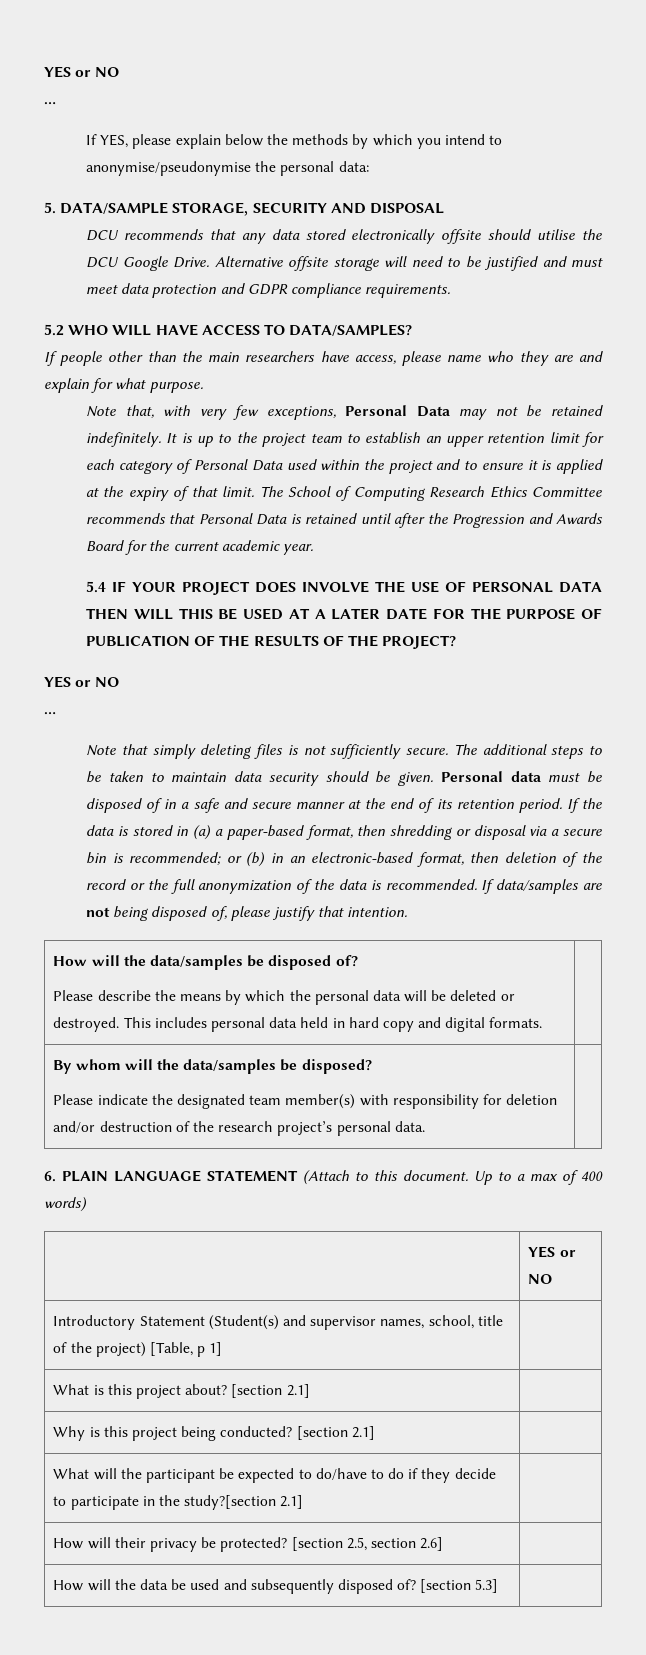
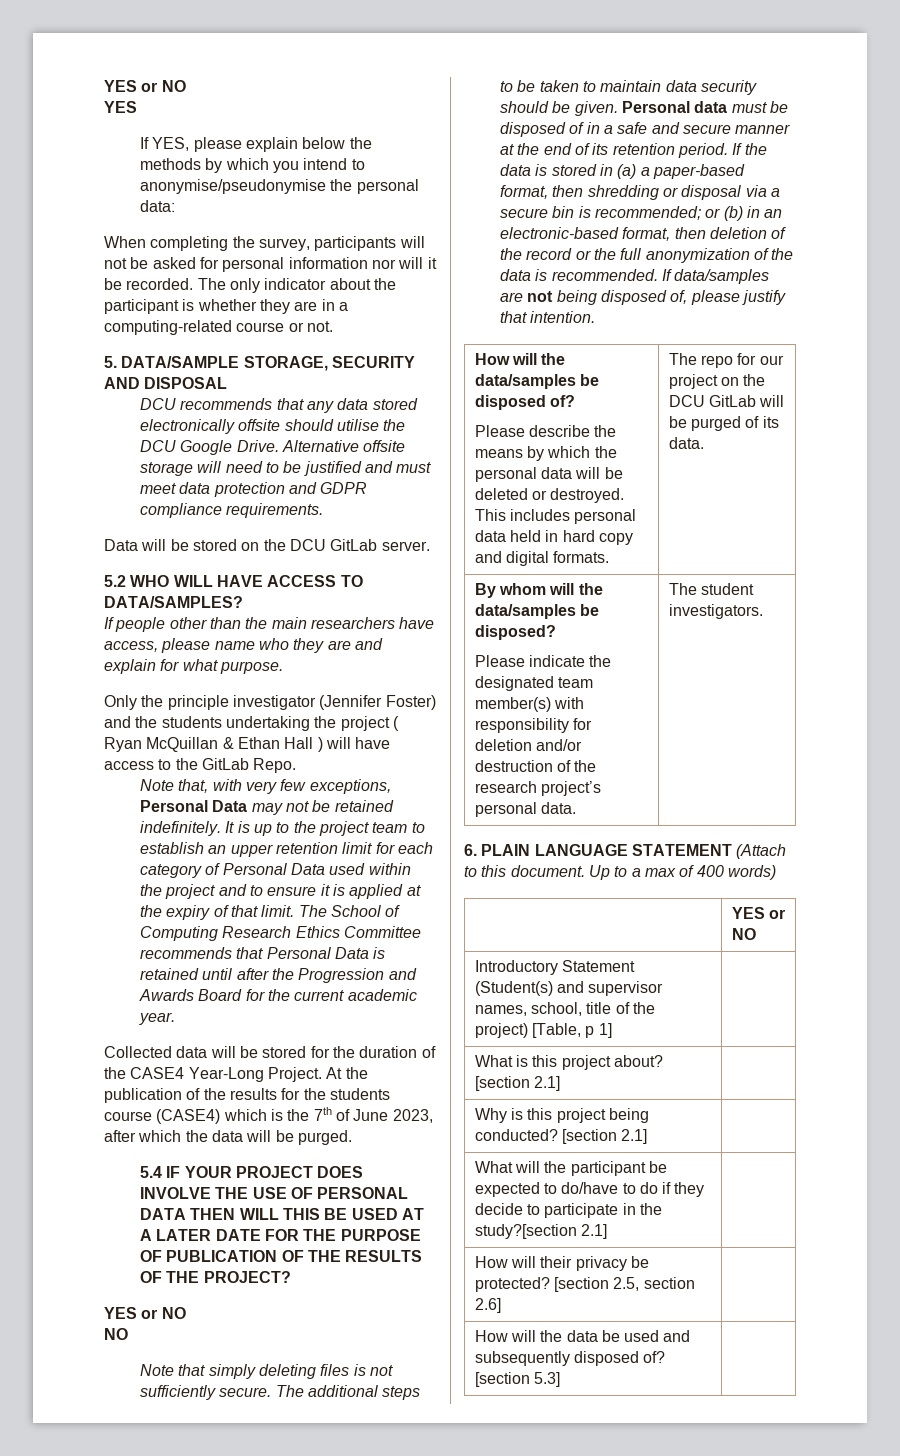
[44,66,120,78] [44,102,56,105] YES or NO // … -> [104,80,186,92] [104,101,137,113] YES or NO // YES
(369, 166) none -> [104,236,425,251] [104,257,437,272] [104,278,396,293] [104,299,348,314] [104,320,333,335] // When completing the survey, participants will not be asked for personal information nor will it be recorded. The only indicator about the participant is whether they are in a computing-related course or not.
(451, 291) none -> [104,539,430,551] // Data will be stored on the DCU GitLab server.
(203, 387) none -> [104,695,436,710] [104,716,399,731] [104,737,391,752] [104,758,297,773] // Only the principle investigator (Jennifer Foster) and the students undertaking the project ( Ryan McQuillan & Ethan Hall ) will have access to the GitLab Repo.
(313, 549) none -> [104,1046,436,1058] [104,1067,368,1082] [104,1088,390,1103] [104,1107,433,1124] [104,1130,352,1145] // Collected data will be stored for the duration of the CASE4 Year-Long Project. At the publication of the results for the students course (CASE4) which is the 7th of June 2023, after which the data will be purged.
[44,712,56,715] … -> [104,1328,128,1340] NO
(543, 1022) none -> [668,353,784,368] [668,374,766,389] [668,395,785,407] [668,416,779,431] [668,437,704,449] The repo for our project on the DCU GitLab will be purged of its data.
(425, 1126) none -> [668,583,754,595] [668,604,763,619] The student investigators.

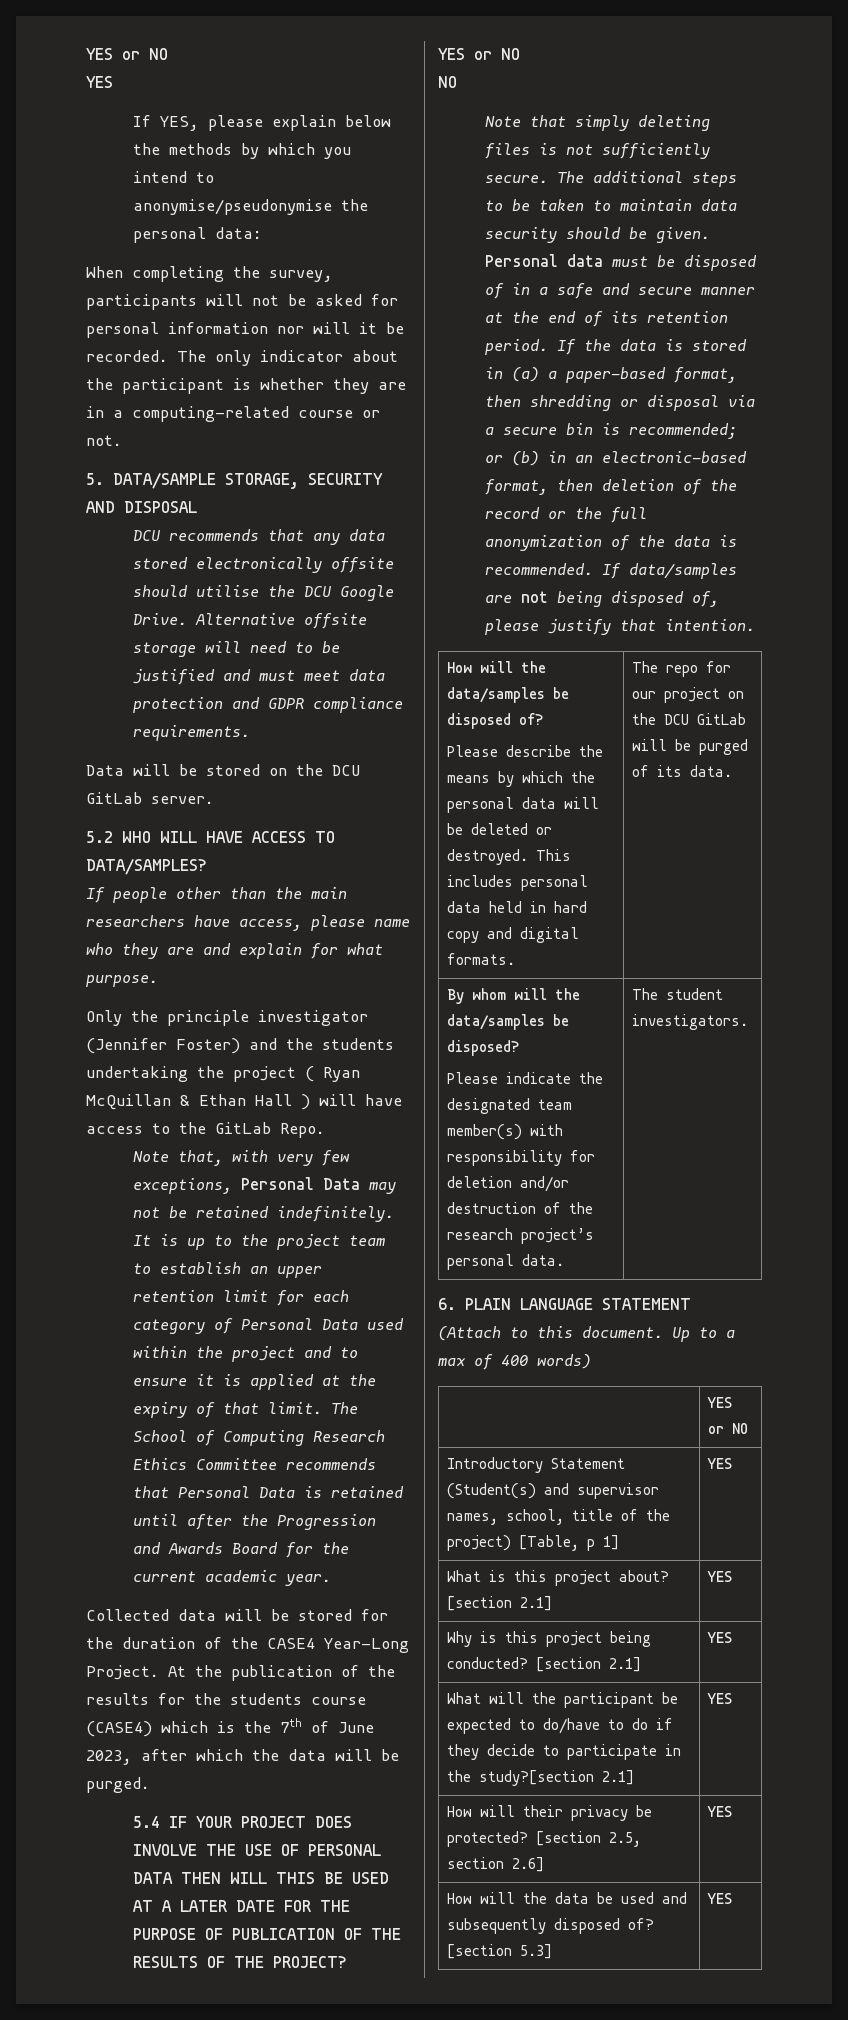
(612, 1030) none -> [706,1458,732,1469] YES
(560, 1083) none -> [706,1571,732,1582] YES
(648, 1136) none -> [706,1632,732,1643] YES
(607, 1231) none -> [706,1693,732,1704] YES
(501, 1305) none -> [706,1806,732,1817] YES
(560, 1379) none -> [706,1893,732,1904] YES

